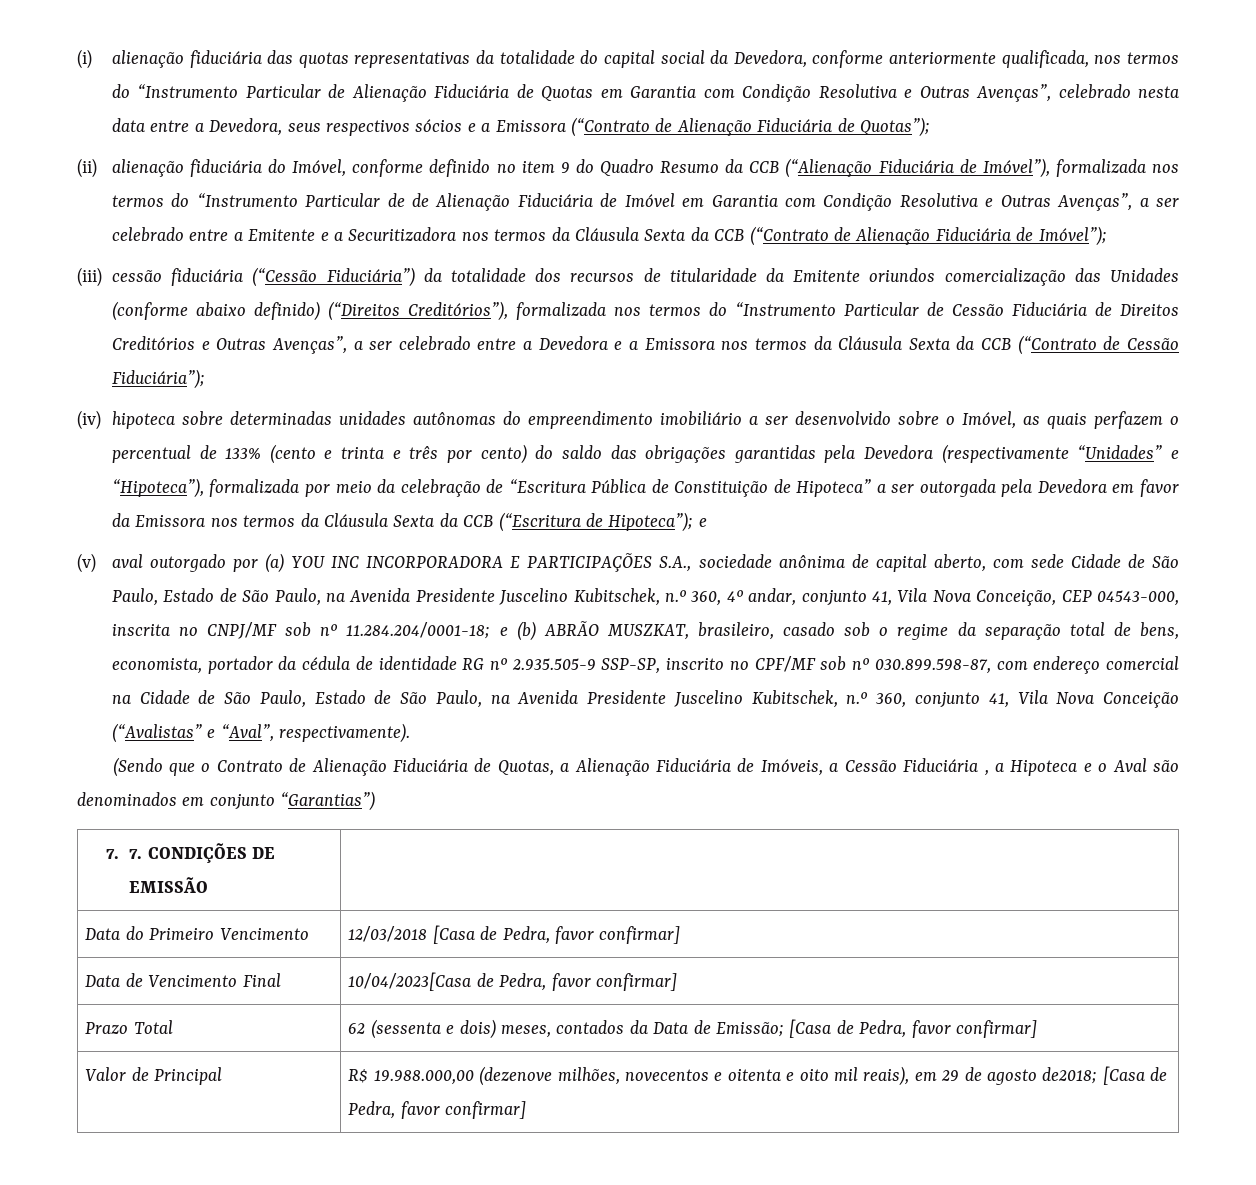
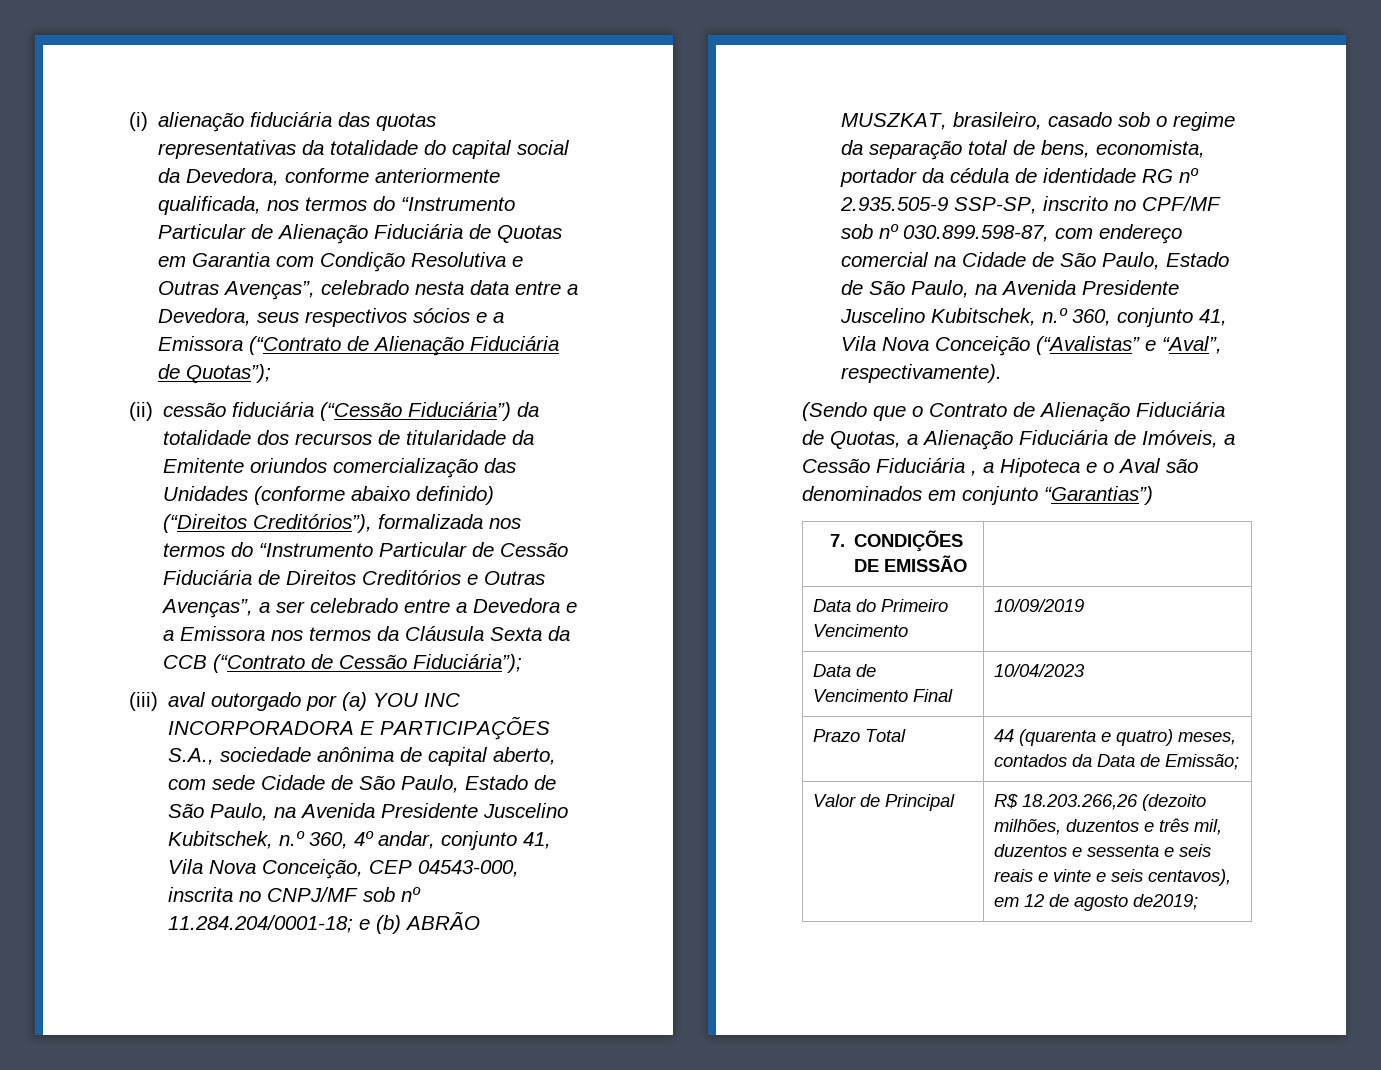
[111,158,1179,178] [111,193,1180,211] [111,226,1107,246] [77,267,102,287] alienação fiduciária do Imóvel, conforme definido no item 9 do Quadro Resumo da CCB (“Alienação Fiduciária de Imóvel”), formalizada nos termos do “Instrumento Particular de de Alienação Fiduciária de Imóvel em Garantia com Condição Resolutiva e Outras Avenças”, a ser celebrado entre a Emitente e a Securitizadora nos termos da Cláusula Sexta da CCB (“Contrato de Alienação Fiduciária de Imóvel”); // (iii) -> (153, 411) none
[77,410,1180,430] [111,444,1180,464] [111,478,1179,498] [111,512,707,532] [77,553,96,573] (iv) hipoteca sobre determinadas unidades autônomas do empreendimento imobiliário a ser desenvolvido sobre o Imóvel, as quais perfazem o percentual de 133% (cento e trinta e três por cento) do saldo das obrigações garantidas pela Devedora (respectivamente “Unidades” e “Hipoteca”), formalizada por meio da celebração de “Escritura Pública de Constituição de Hipoteca” a ser outorgada pela Devedora em favor da Emissora nos termos da Cláusula Sexta da CCB (“Escritura de Hipoteca”); e // (v) -> [129,692,158,711] (iii)
[129,849,143,859] 7. -> (846, 540) none
[348,925,681,944] [85,973,281,987] [348,972,678,991] [85,1020,173,1034] [348,1019,496,1039] 12/03/2018 [Casa de Pedra, favor confirmar] // Data de Vencimento Final | 10/04/2023[Casa de Pedra, favor confirmar] // Prazo Total | 62 (sessenta e dois) -> [994,599,1085,612] [813,664,877,677] [813,689,954,702] [994,664,1086,677] [813,729,907,742] [994,729,1174,746] 10/09/2019 // Data de Vencimento Final | 10/04/2023 // Prazo Total | 44 (quarenta e quatro)
[789,1019,1038,1038] [Casa de Pedra, favor confirmar] -> (1240, 762) none
[373,1066,1168,1086] [348,1101,527,1119] 19.988.000,00 (dezenove milhões, novecentos e oitenta e oito mil reais), em 29 de agosto de2018; [Casa de Pedra, favor confirmar] -> [1022,794,1207,811] [994,818,1223,835] [994,844,1212,857] [994,869,1232,886] [994,894,1199,911] 18.203.266,26 (dezoito milhões, duzentos e três mil, duzentos e sessenta e seis reais e vinte e seis centavos), em 12 de agosto de2019;

